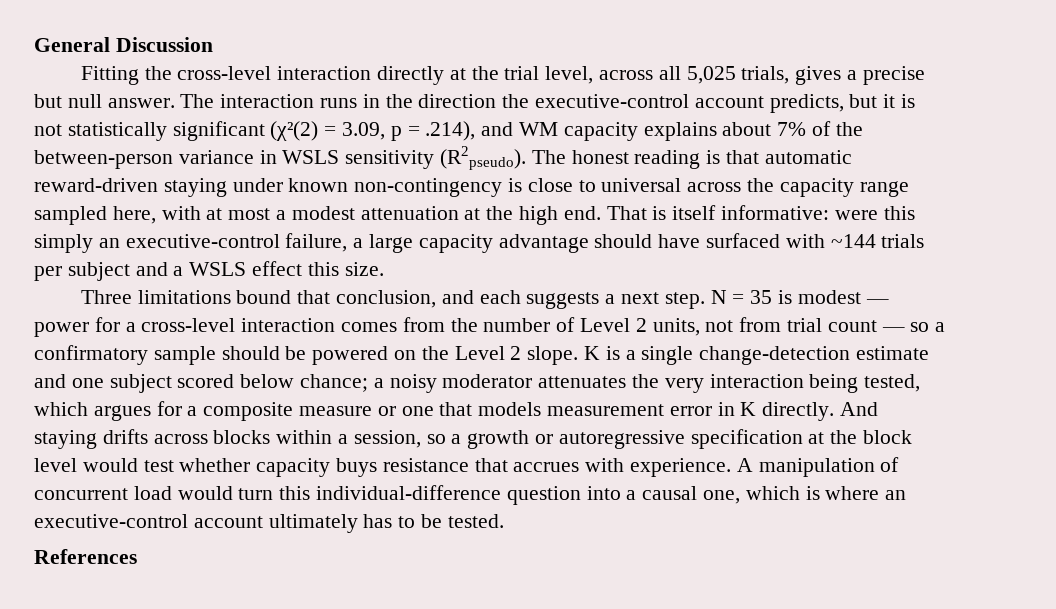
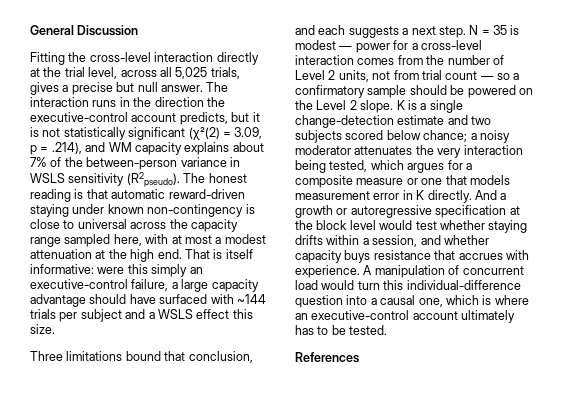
[71,374,172,393] one subject -> [471,116,492,125] [295,130,342,143] two subjects
[34,429,446,449] staying drifts across blocks within a session, so -> (497, 195) none
(251, 465) none -> [488,220,528,233] [295,235,489,247] staying drifts within a session, and whether

